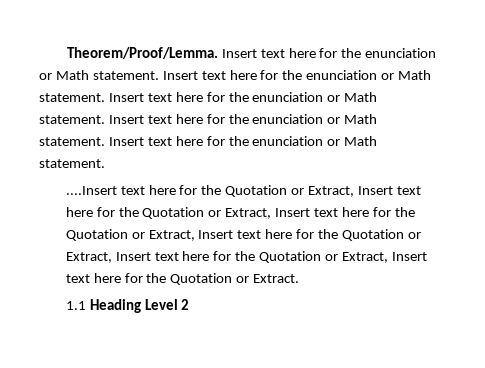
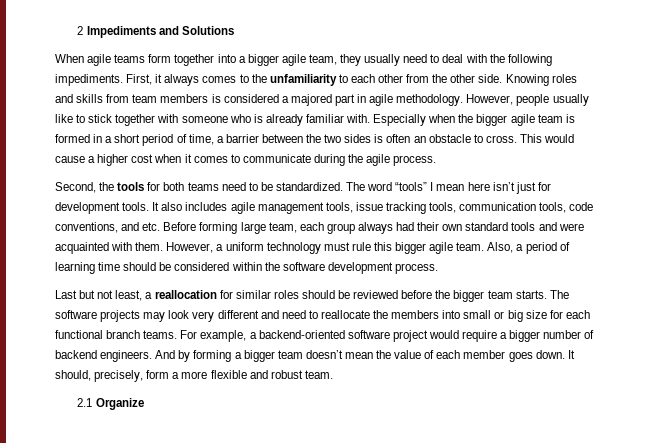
[66,47,437,59] [39,70,432,80] [39,92,378,102] [39,114,378,124] [39,136,378,146] [39,159,105,168] [65,185,421,197] [65,207,415,219] [65,229,421,241] [65,251,427,263] [65,273,300,285] [65,299,190,313] Theorem/Proof/Lemma. Insert text here for the enunciation or Math statement. Insert text here for the enunciation or Math statement. Insert text here for the enunciation or Math statement. Insert text here for the enunciation or Math statement. Insert text here for the enunciation or Math statement. // ....Insert text here for the Quotation or Extract, Insert text here for the Quotation or Extract, Insert text here for the Quotation or Extract, Insert text here for the Quotation or Extract, Insert text here for the Quotation or Extract, Insert text here for the Quotation or Extract. // 1.1 Heading Level 2 -> [77,26,234,38] [55,54,552,66] [55,74,577,86] [55,94,589,106] [55,114,575,126] [55,134,575,146] [55,154,437,166] [55,182,551,194] [55,202,594,214] [55,222,584,234] [55,242,570,254] [55,262,438,274] [55,290,569,302] [55,310,590,322] [55,330,595,342] [55,350,575,362] [55,370,333,382] [77,398,144,410] 2 Impediments and Solutions // When agile teams form together into a bigger agile team, they usually need to deal with the following impediments. First, it always comes to the unfamiliarity to each other from the other side. Knowing roles and skills from team members is considered a majored part in agile methodology. However, people usually like to stick together with someone who is already familiar with. Especially when the bigger agile team is formed in a short period of time, a barrier between the two sides is often an obstacle to cross. This would cause a higher cost when it comes to communicate during the agile process. // Second, the tools for both teams need to be standardized. The word “tools” I mean here isn’t just for development tools. It also includes agile management tools, issue tracking tools, communication tools, code conventions, and etc. Before forming large team, each group always had their own standard tools and were acquainted with them. However, a uniform technology must rule this bigger agile team. Also, a period of learning time should be considered within the software development process. // Last but not least, a reallocation for similar roles should be reviewed before the bigger team starts. The software projects may look very different and need to reallocate the members into small or big size for each functional branch teams. For example, a backend-oriented software project would require a bigger number of backend engineers. And by forming a bigger team doesn’t mean the value of each member goes down. It should, precisely, form a more flexible and robust team. // 2.1 Organize

